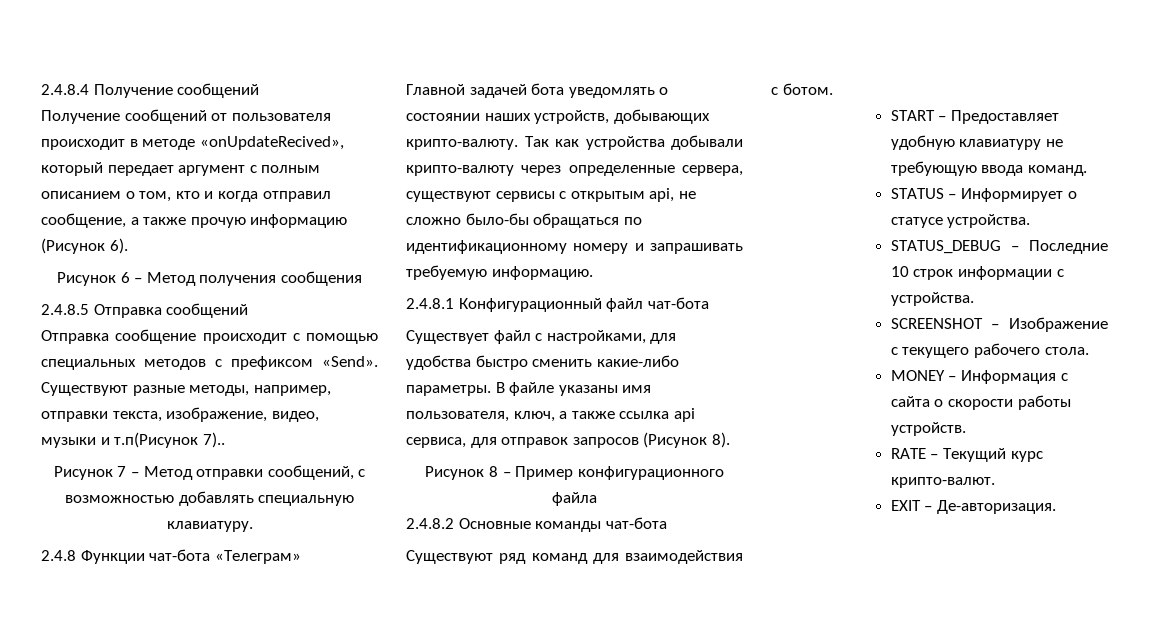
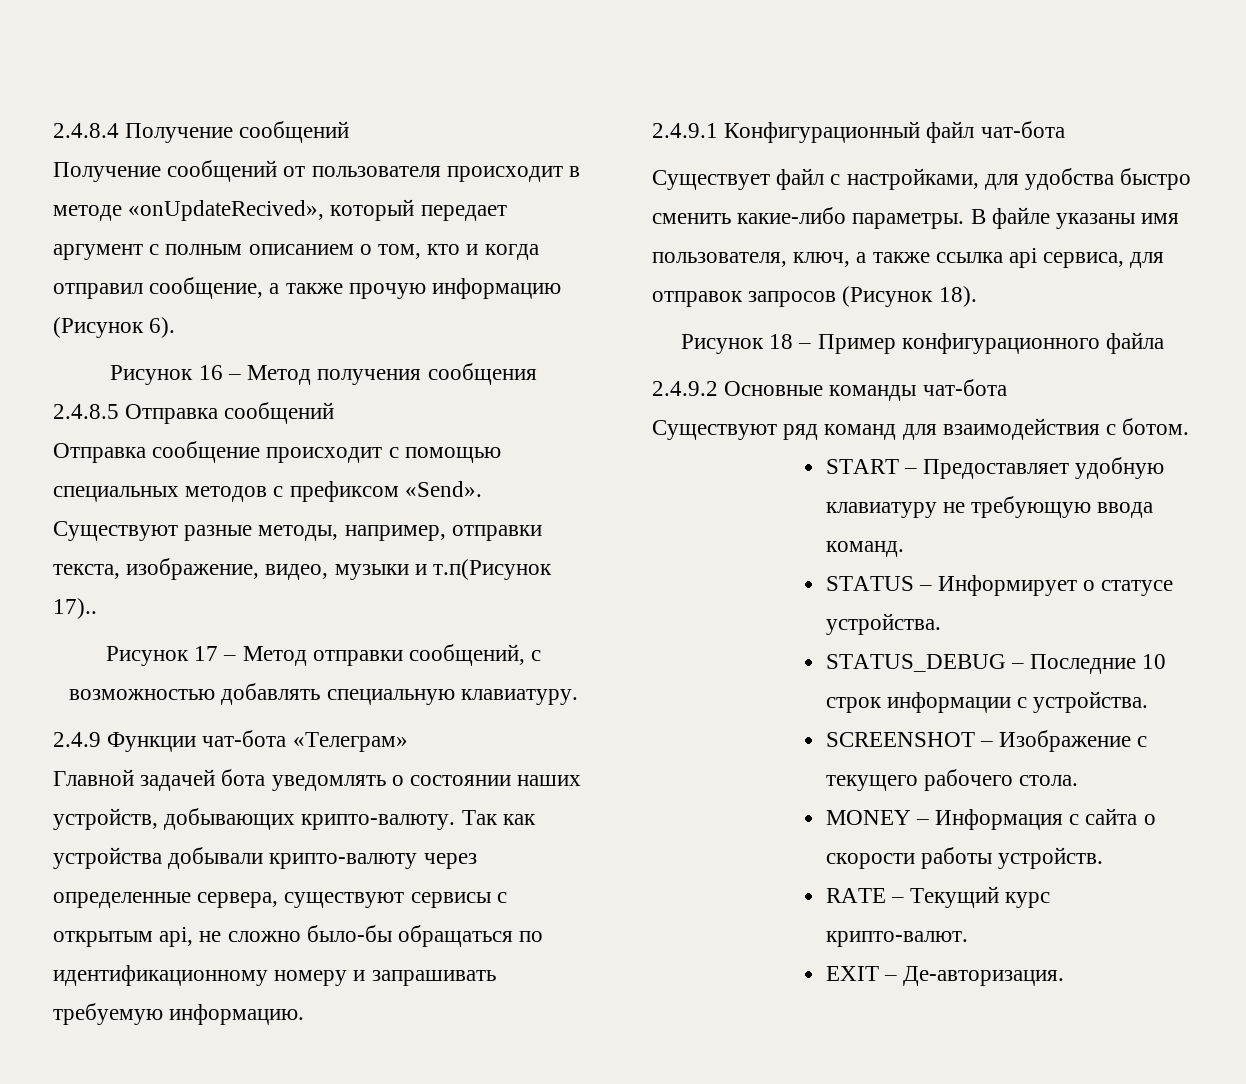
[120,272,130,283] 6 -> [198,365,223,380] 16
[202,432,225,448] [53,466,127,480] 7).. // Рисунок 7 -> [53,598,97,619] [105,646,219,666] 17).. // Рисунок 17
[41,550,76,561] 2.4.8 -> [53,732,101,747] 2.4.9
[406,298,454,309] 2.4.8.1 -> [652,123,718,138] 2.4.9.1
[711,432,730,448] [425,466,498,480] 8). // Рисунок 8 -> [938,286,977,307] [680,334,794,354] 18). // Рисунок 18
[406,518,454,529] 2.4.8.2 -> [652,381,718,396] 2.4.9.2

